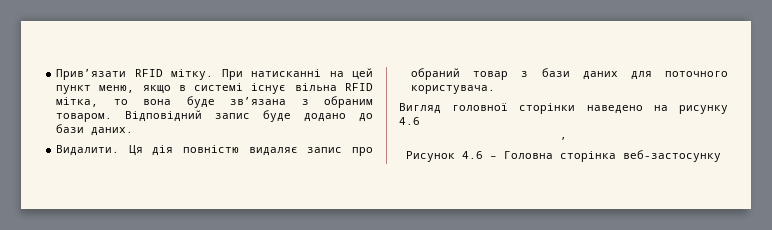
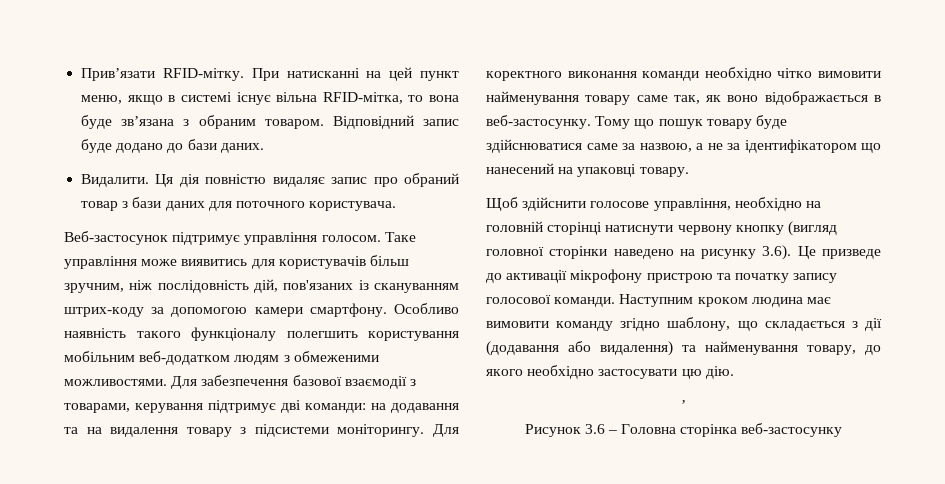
[134,69,214,80] RFID мітку. -> [162,68,244,81] RFID-мітку.
[344,83,373,91] [56,97,99,107] RFID мітка, -> [322,92,403,104] RFID-мітка,
[399,103,441,114] Вигляд -> [64,231,416,245] [64,255,409,269] [64,279,459,293] [64,303,459,317] [64,327,459,341] [64,351,379,365] [64,375,416,389] [64,400,459,413] [64,424,459,437] [486,67,881,81] [486,91,881,105] [486,115,787,129] [486,139,881,153] [486,163,689,177] [486,197,821,211] [486,221,837,236] Веб-застосунок підтримує управління голосом. Таке управління може виявитись для користувачів більш зручним, ніж послідовність дій, пов'язаних із скануванням штрих-коду за допомогою камери смартфону. Особливо наявність такого функціоналу полегшить користування мобільним веб-додатком людям з обмеженими можливостями. Для забезпечення базової взаємодії з товарами, керування підтримує дві команди: на додавання та на видалення товару з підсистеми моніторингу. Для коректного виконання команди необхідно чітко вимовити найменування товару саме так, як воно відображається в веб-застосунку. Тому що пошук товару буде здійснюватися саме за назвою, а не за ідентифікатором що нанесений на упаковці товару. // Щоб здійснити голосове управління, необхідно на головній сторінці натиснути червону кнопку (вигляд
[399,117,420,125] 4.6 -> [762,245,881,260] [486,269,838,283] [486,294,831,307] [486,317,882,331] [486,341,881,356] [486,365,734,379] 3.6). Це призведе до активації мікрофону пристрою та початку запису голосової команди. Наступним кроком людина має вимовити команду згідно шаблону, що складається з дії (додавання або видалення) та найменування товару, до якого необхідно застосувати цю дію.
[462,151,483,159] 4.6 -> [584,424,605,434] 3.6

